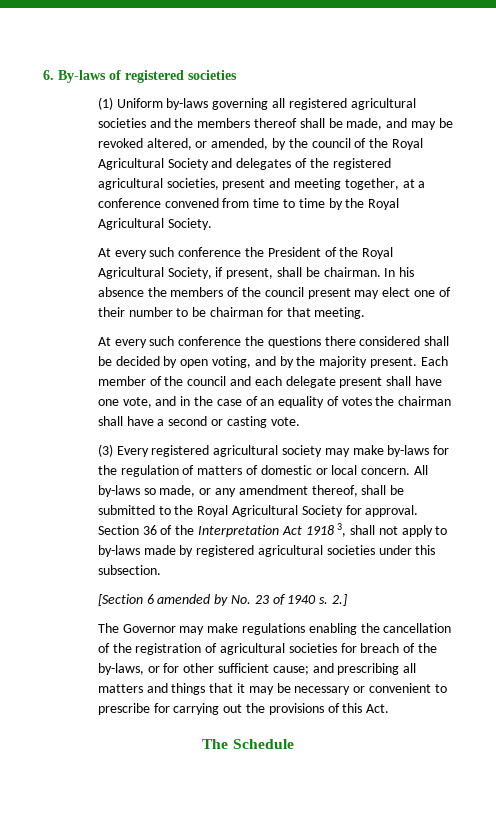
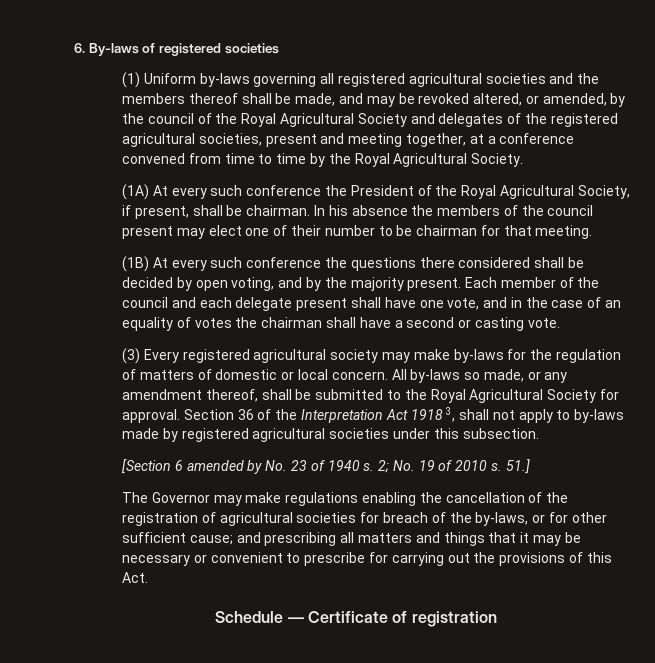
(212, 224) none -> [122,184,150,200] (1A)
(366, 313) none -> [122,256,150,272] (1B)
[331,594,347,606] 2.] -> [378,459,530,474] 2; No. 19 of 2010 s. 51.]
[202,739,294,749] The Schedule -> [215,611,497,627] Schedule — Certificate of registration

